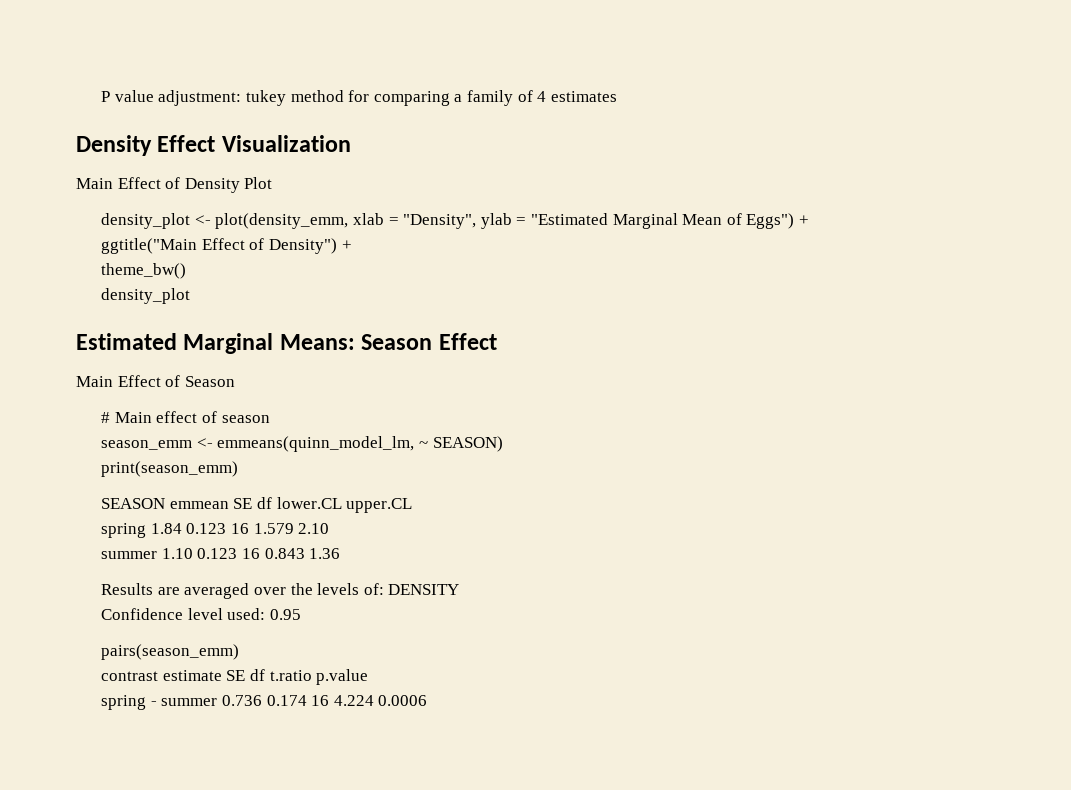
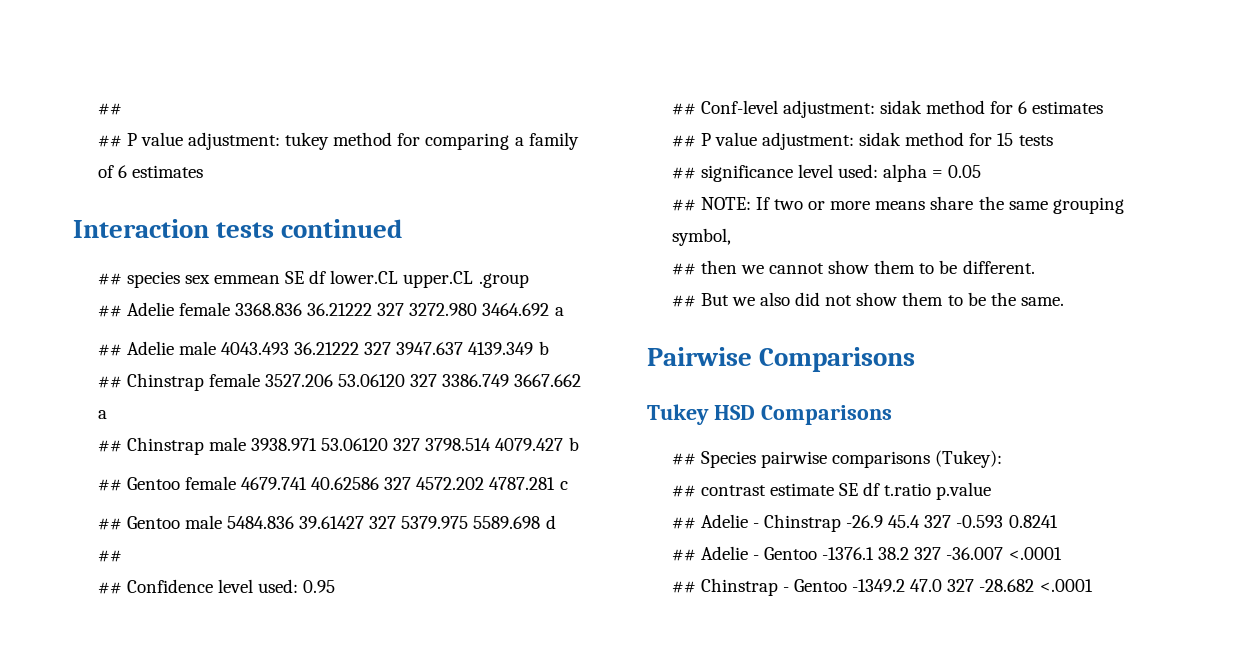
(101, 96) none -> [97,103,122,115] [97,135,122,147] ## // ##
[537,91,617,102] [76,135,351,156] [76,177,273,193] [101,213,809,229] [101,238,352,254] [101,263,187,279] [101,288,191,304] [76,333,497,354] [76,375,235,387] [101,411,270,423] [101,436,503,452] [101,461,239,477] [101,498,166,509] 4 estimates // Density Effect Visualization // Main Effect of Density Plot // density_plot <- plot(density_emm, xlab = "Density", ylab = "Estimated Marginal Mean of Eggs") + // ggtitle("Main Effect of Density") + // theme_bw() // density_plot // Estimated Marginal Means: Season Effect // Main Effect of Season // # Main effect of season // season_emm <- emmeans(quinn_model_lm, ~ SEASON) // print(season_emm) // SEASON -> [117,165,203,178] [73,219,403,238] [97,271,210,288] 6 estimates // Interaction tests continued // ## species sex
[101,523,330,538] [101,548,341,559] [101,583,460,599] [101,608,302,620] [101,644,240,660] // spring 1.84 0.123 16 1.579 2.10 // summer 1.10 0.123 16 0.843 1.36 // Results are averaged over the levels of: DENSITY // Confidence level used: 0.95 // pairs(season_emm) // -> [478,273,529,288] [97,302,564,317] [97,341,549,356] [97,373,582,391] [97,410,107,419] [97,437,579,455] [97,476,568,491] [97,515,556,530] [97,550,122,562] [97,579,336,594] [671,100,1104,118] [671,132,1053,150] [671,164,982,182] [671,196,1124,214] [671,228,731,246] [671,260,1035,275] [671,292,1064,307] [647,347,916,372] [647,404,892,425] [671,450,1003,468] [671,485,696,497] .group // ## Adelie female 3368.836 36.21222 327 3272.980 3464.692 a // ## Adelie male 4043.493 36.21222 327 3947.637 4139.349 b // ## Chinstrap female 3527.206 53.06120 327 3386.749 3667.662 a // ## Chinstrap male 3938.971 53.06120 327 3798.514 4079.427 b // ## Gentoo female 4679.741 40.62586 327 4572.202 4787.281 c // ## Gentoo male 5484.836 39.61427 327 5379.975 5589.698 d // ## // ## Confidence level used: 0.95 // ## Conf-level adjustment: sidak method for 6 estimates // ## P value adjustment: sidak method for 15 tests // ## significance level used: alpha = 0.05 // ## NOTE: If two or more means share the same grouping symbol, // ## then we cannot show them to be different. // ## But we also did not show them to be the same. // Pairwise Comparisons // Tukey HSD Comparisons // ## Species pairwise comparisons (Tukey): // ##
[101,695,428,710] spring - summer 0.736 0.174 16 4.224 0.0006 -> [671,514,1058,532] [671,546,1062,561] [671,578,1093,596] ## Adelie - Chinstrap -26.9 45.4 327 -0.593 0.8241 // ## Adelie - Gentoo -1376.1 38.2 327 -36.007 <.0001 // ## Chinstrap - Gentoo -1349.2 47.0 327 -28.682 <.0001

